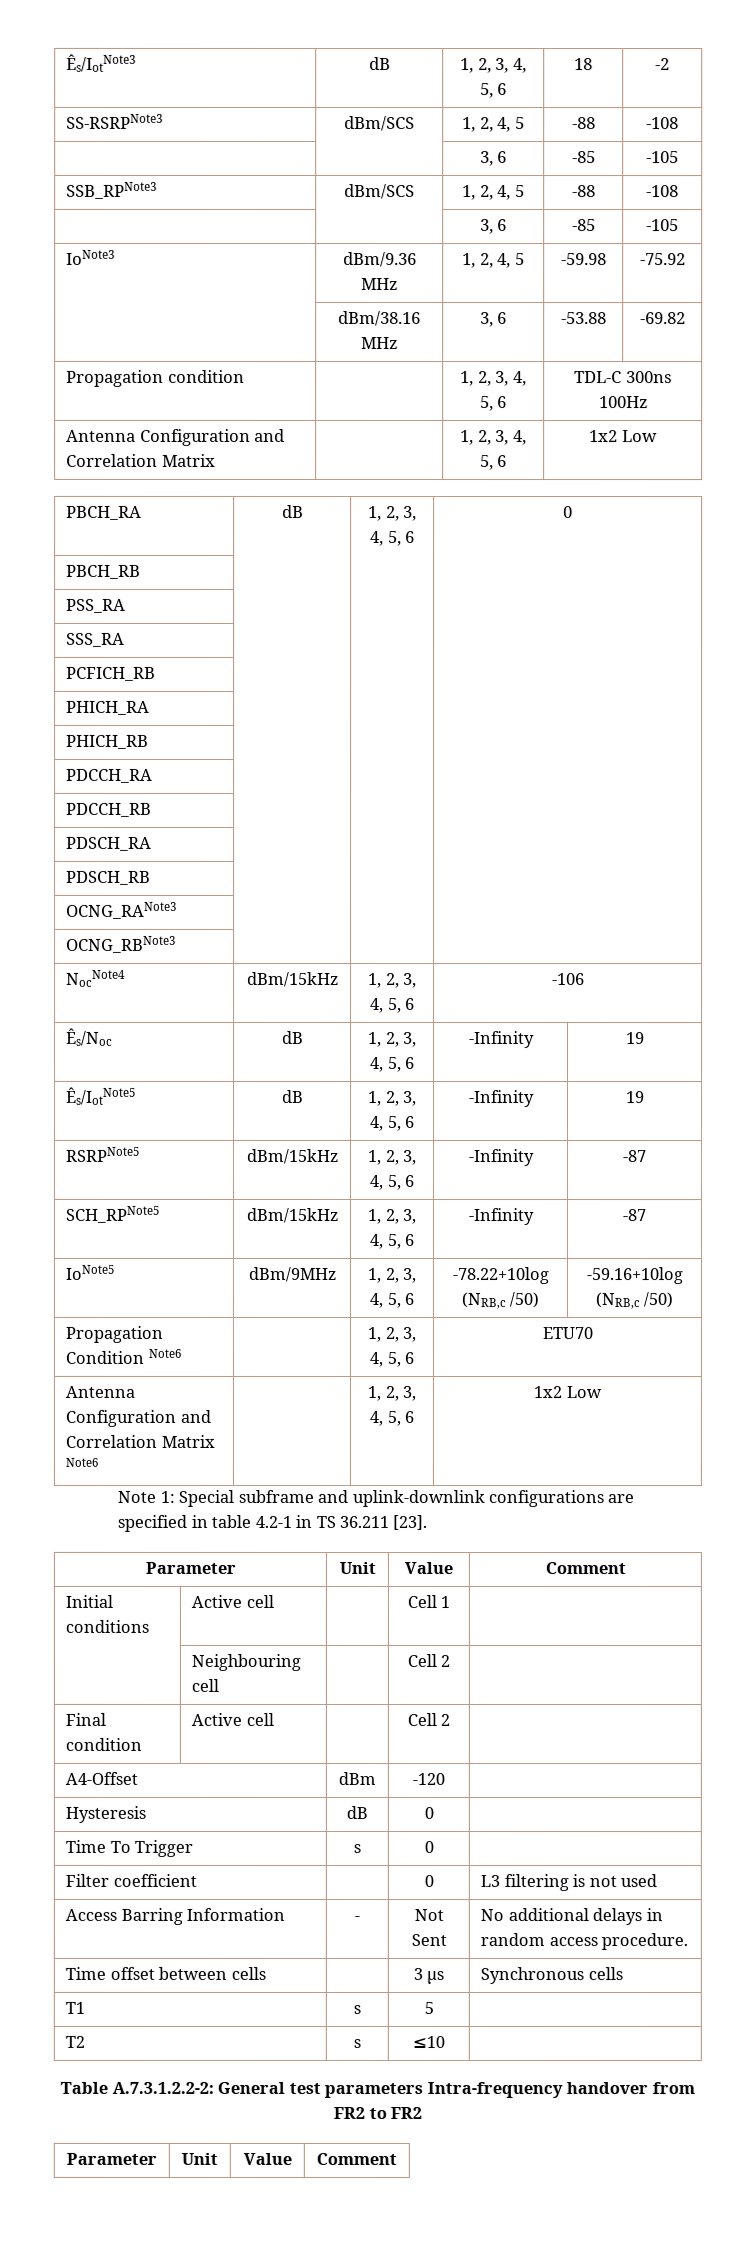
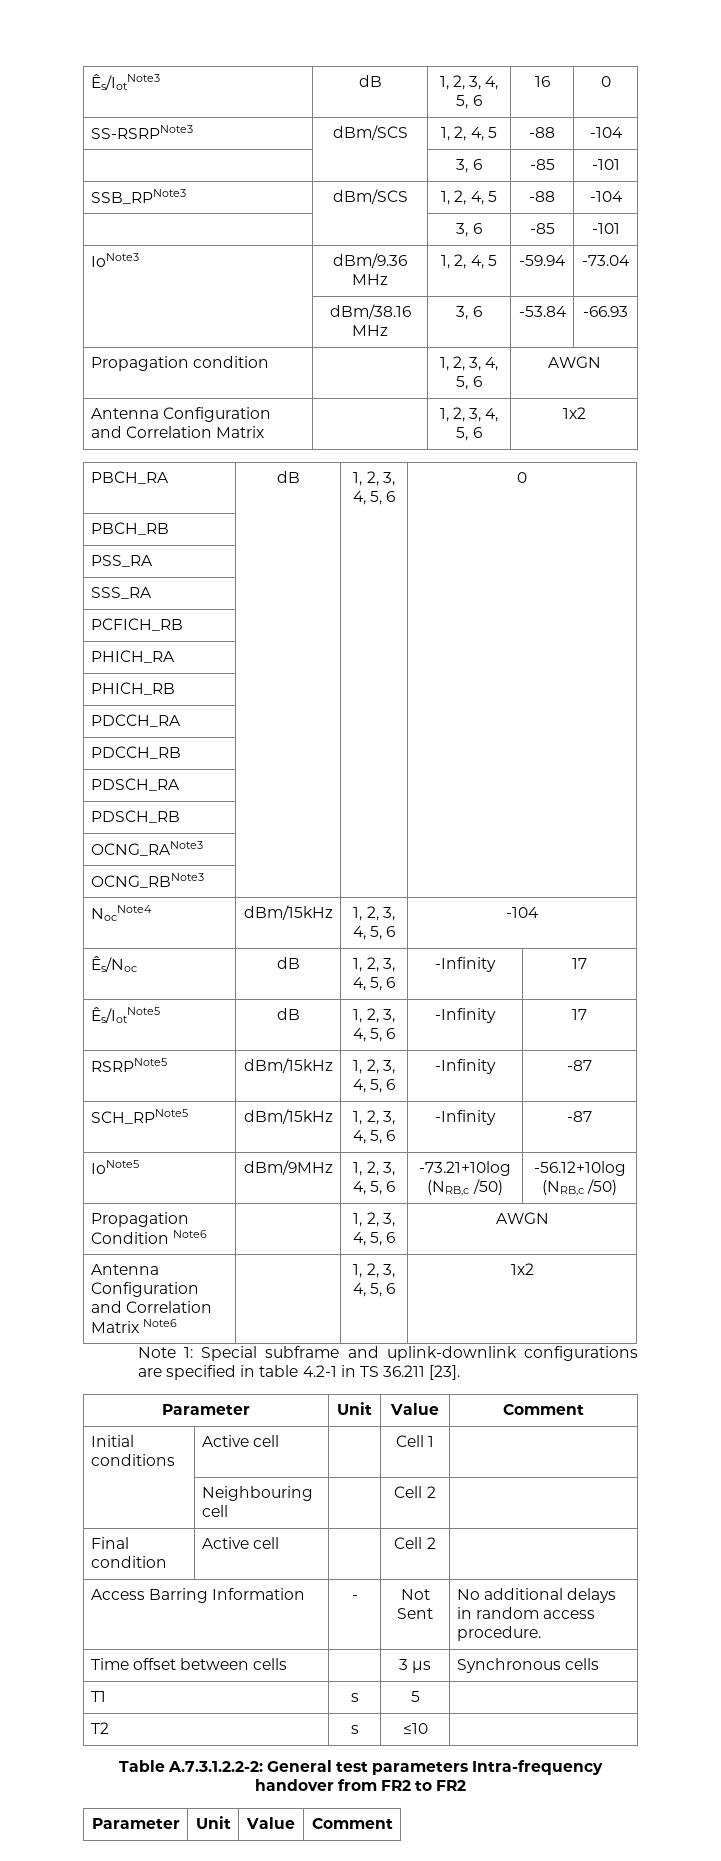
[574,58,593,71] [655,58,670,71] 18 | -2 -> [534,76,550,87] [600,76,611,87] 16 | 0
[646,117,679,130] [479,151,508,167] [571,151,596,164] [646,151,679,164] -108 // | | 3, 6 | -85 | -105 -> [589,127,623,138] [456,159,482,173] [529,159,555,170] [591,159,620,170] -104 // | | 3, 6 | -85 | -101
[646,185,679,198] [479,219,508,235] [571,219,596,232] [646,219,679,232] -108 // | | 3, 6 | -85 | -105 -> [589,191,623,202] [456,223,482,237] [529,223,555,234] [591,223,620,234] -104 // | | 3, 6 | -85 | -101
[560,253,607,266] [639,253,686,266] -59.98 | -75.92 -> [519,255,566,266] [582,255,630,266] -59.94 | -73.04
[560,312,607,325] [639,312,686,325] -53.88 | -69.82 -> [518,306,567,317] [583,306,628,317] -53.84 | -66.93
[574,371,672,384] [598,396,648,409] TDL-C 300ns 100Hz -> [547,356,601,368] AWGN
[621,430,658,443] Low -> (586, 413) none
[551,973,585,986] -106 -> [506,907,539,918] -104
[625,1032,645,1045] 19 -> [572,958,587,969] 17
[625,1091,645,1104] 19 -> [572,1009,587,1020] 17
[451,1267,549,1285] -78.22+10log -> [419,1161,511,1176] -73.21+10log
[585,1267,683,1285] -59.16+10log -> [533,1161,626,1176] -56.12+10log
[541,1327,593,1340] ETU70 -> [495,1212,549,1224] AWGN
[565,1386,602,1399] Low -> (534, 1269) none
[65,1771,139,1785] [338,1771,376,1786] [412,1773,445,1786] [65,1805,147,1823] [346,1805,368,1819] [423,1807,434,1820] [65,1839,194,1857] [353,1843,361,1853] [423,1841,434,1854] [65,1873,197,1887] [423,1875,434,1888] [480,1874,658,1892] // A4-Offset | dBm | -120 | // Hysteresis | dB | 0 | // Time To Trigger | s | 0 | // Filter coefficient | | 0 | L3 filtering is not used -> (436, 1543) none

